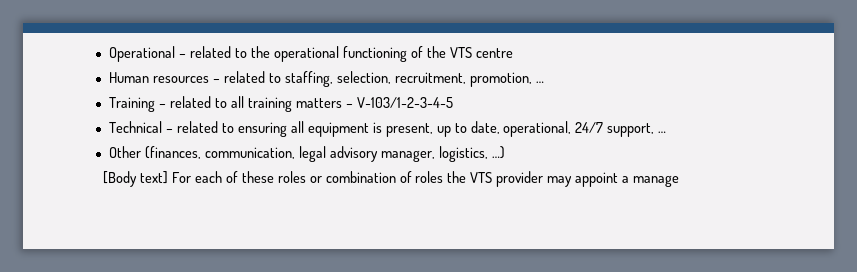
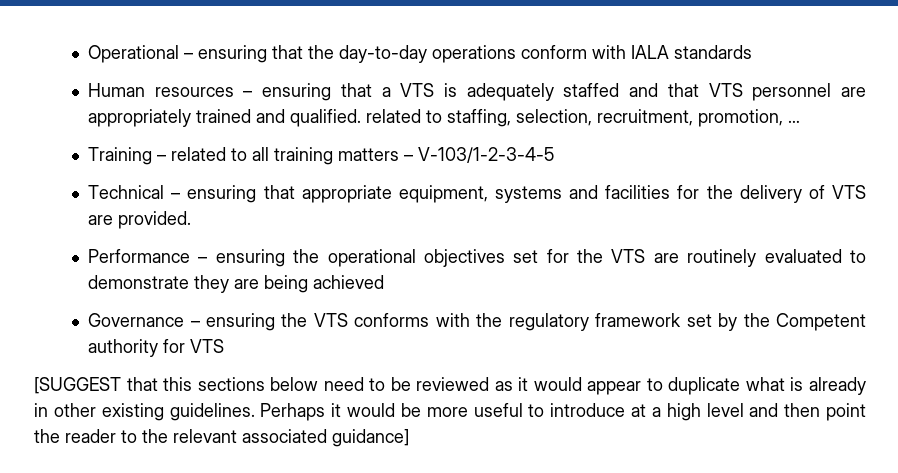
[190,46,513,62] [109,72,221,83] related to the operational functioning of the VTS centre // Human resources – -> [198,45,753,63] [88,83,866,101] [88,109,362,127] ensuring that the day-to-day operations conform with IALA standards // Human resources – ensuring that a VTS is adequately staffed and that VTS personnel are appropriately trained and qualified.
[177,121,667,137] [109,146,505,162] [103,171,679,187] related to ensuring all equipment is present, up to date, operational, 24/7 support, … // Other (finances, communication, legal advisory manager, logistics, …) // [Body text] For each of these roles or combination of roles the VTS provider may appoint a manage -> [187,185,867,203] [88,211,192,229] [88,249,866,267] [88,275,385,293] [88,313,867,331] [88,339,225,357] [34,377,866,395] [34,403,867,421] [34,429,409,447] ensuring that appropriate equipment, systems and facilities for the delivery of VTS are provided. // Performance – ensuring the operational objectives set for the VTS are routinely evaluated to demonstrate they are being achieved // Governance – ensuring the VTS conforms with the regulatory framework set by the Competent authority for VTS // [SUGGEST that this sections below need to be reviewed as it would appear to duplicate what is already in other existing guidelines. Perhaps it would be more useful to introduce at a high level and then point the reader to the relevant associated guidance]

